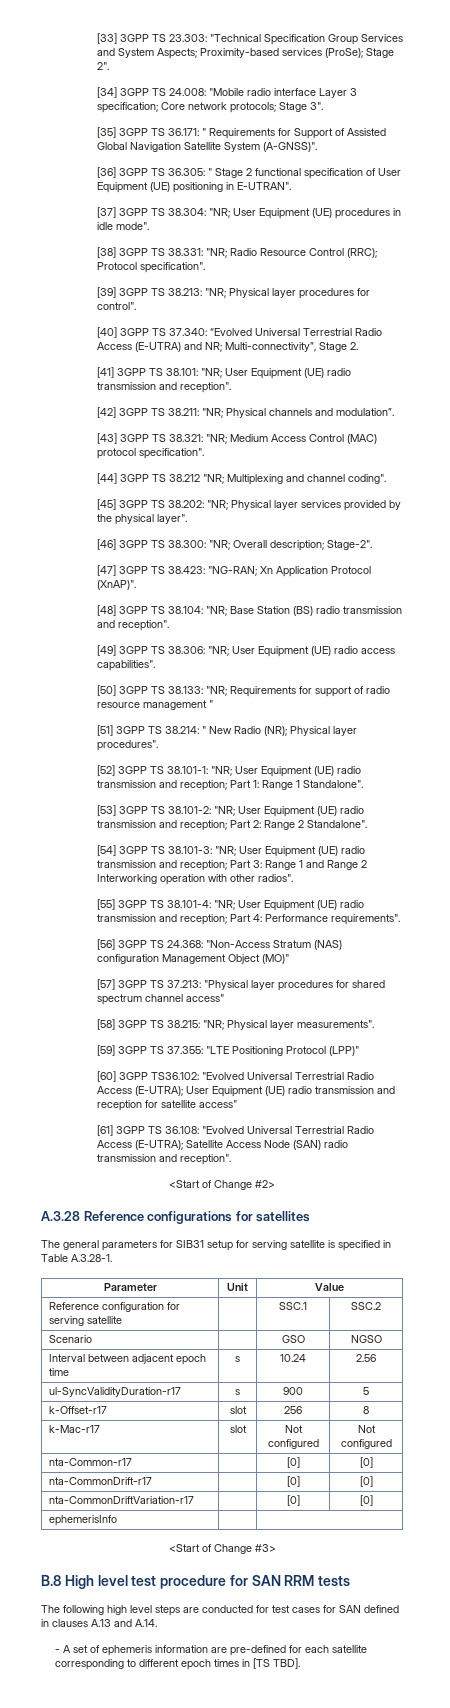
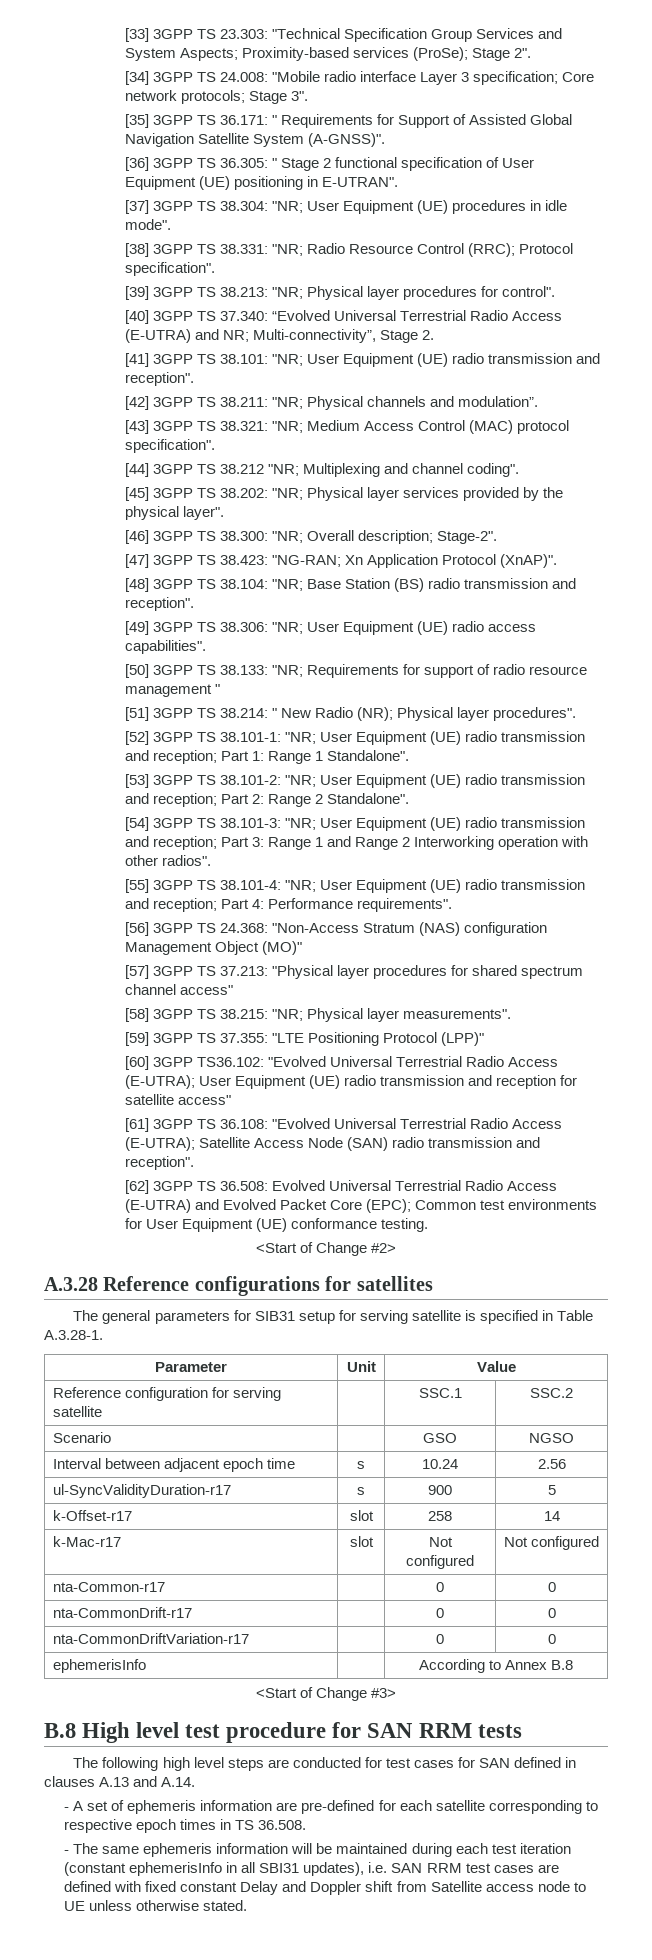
(231, 1159) none -> [124,1180,557,1194] [124,1199,597,1213] [124,1218,428,1232] // [62] 3GPP TS 36.508: Evolved Universal Terrestrial Radio Access (E-UTRA) and Evolved Packet Core (EPC); Common test environments for User Equipment (UE) conformance testing.
[284,1406,302,1414] [363,1406,369,1414] 256 | 8 -> [428,1511,452,1521] [543,1511,560,1521] 258 | 14
[286,1457,300,1468] [359,1457,373,1468] [0] | [0] -> [436,1582,444,1592] [547,1582,556,1592] 0 | 0
[286,1476,300,1487] [359,1476,373,1487] [0] | [0] -> [436,1608,444,1618] [547,1608,556,1618] 0 | 0
[286,1495,300,1506] [359,1495,373,1506] [0] | [0] -> [436,1634,444,1644] [547,1634,556,1644] 0 | 0
(117, 1520) none -> [418,1659,574,1673] According to Annex B.8
[138,1659,179,1667] different -> [64,1819,133,1833] respective
[252,1658,300,1669] [TS TBD]. -> [235,1820,307,1830] [64,1843,571,1857] [64,1862,559,1876] [64,1881,586,1895] [64,1900,248,1911] TS 36.508. // - The same ephemeris information will be maintained during each test iteration (constant ephemerisInfo in all SBI31 updates), i.e. SAN RRM test cases are defined with fixed constant Delay and Doppler shift from Satellite access node to UE unless otherwise stated.

